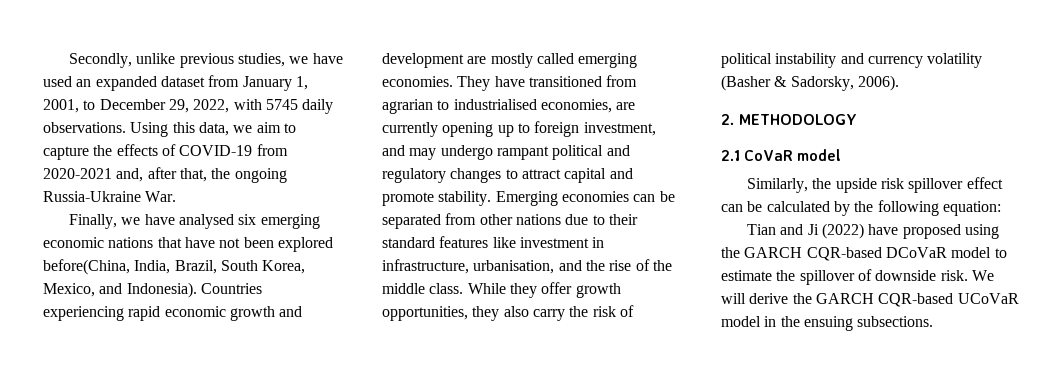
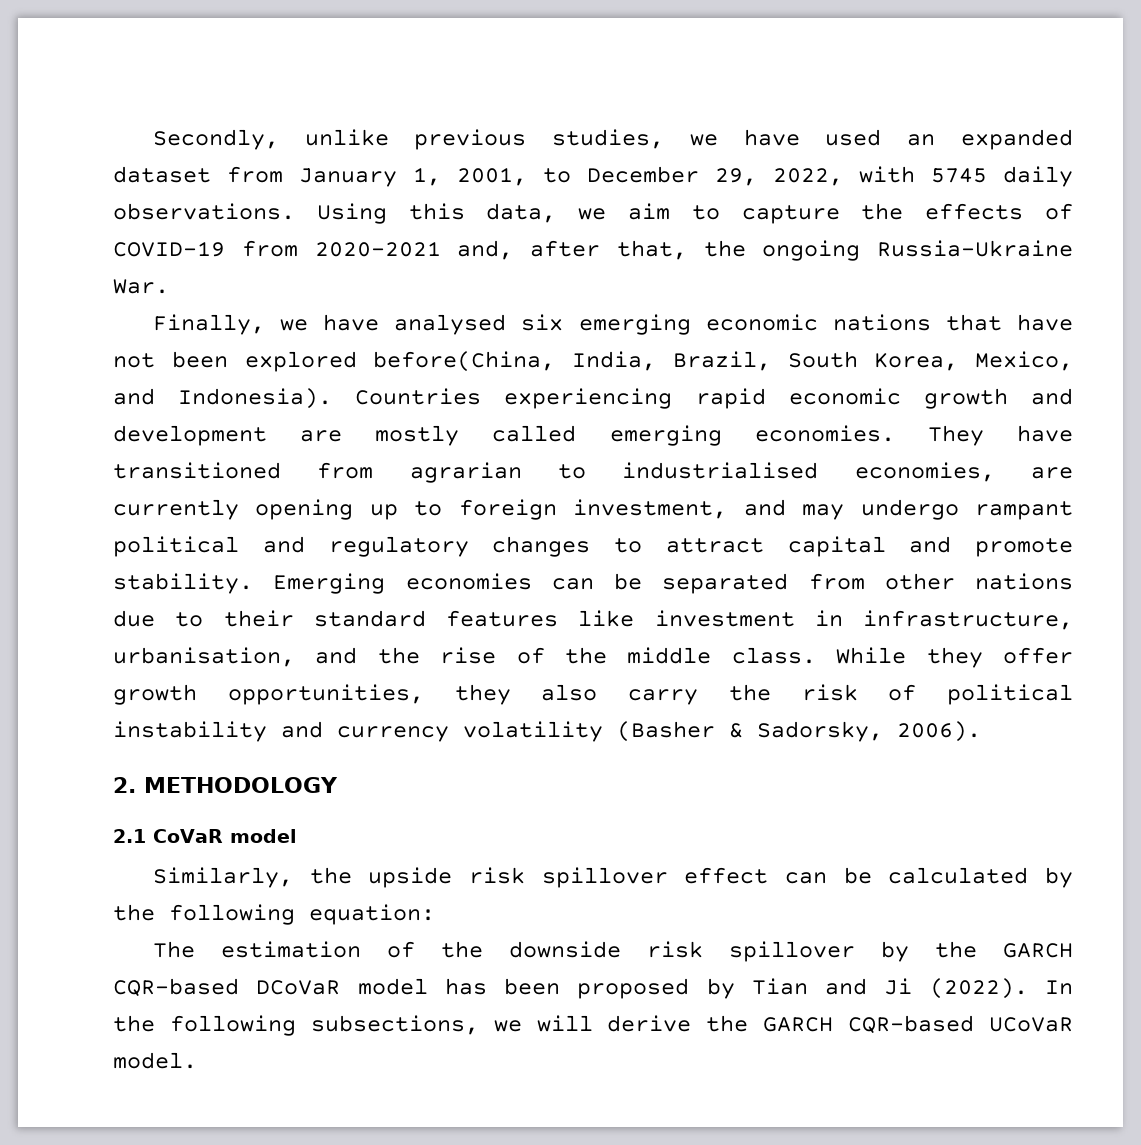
[747,223,999,239] Tian and Ji (2022) have proposed using -> [152,941,909,962] The estimation of the downside risk spillover by
[994,248,1007,258] [721,269,994,285] to estimate the spillover of downside risk. We -> [444,978,1073,999] [113,1015,522,1036] has been proposed by Tian and Ji (2022). In the following subsections, we
[721,316,934,331] model in the ensuing subsections. -> [113,1052,197,1069] model.

